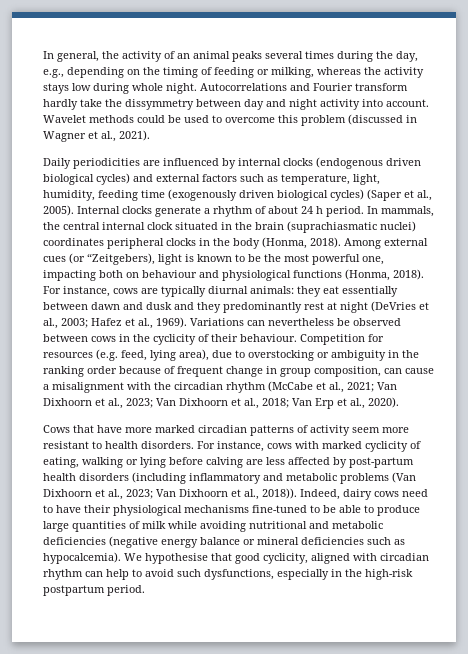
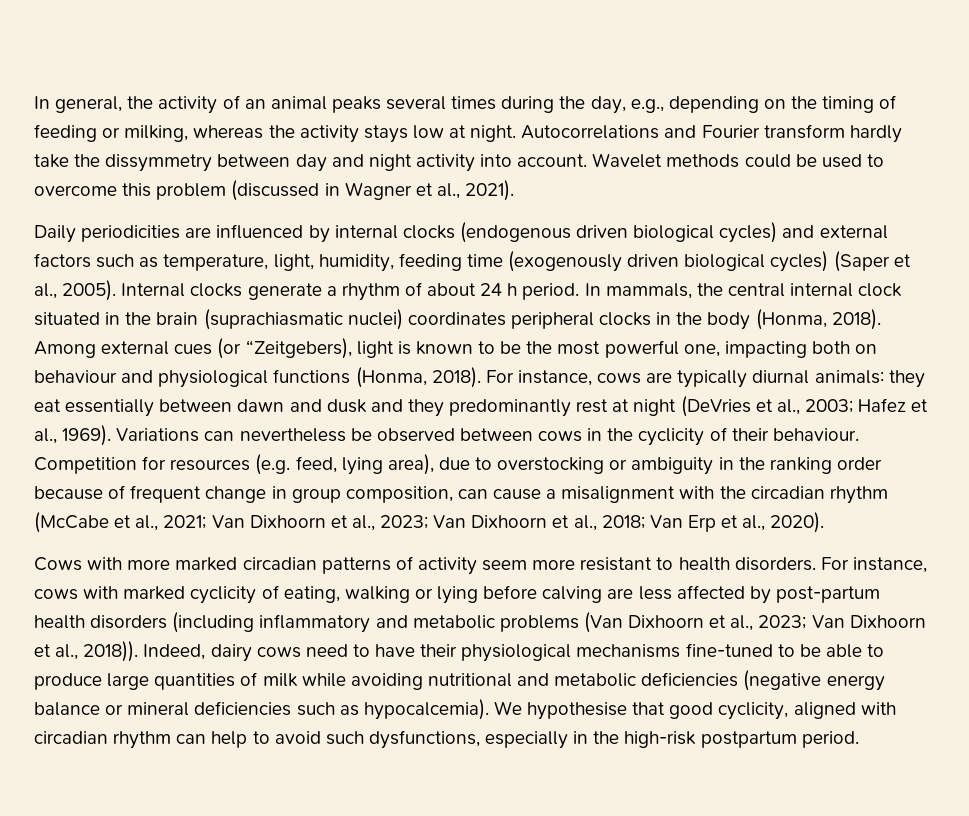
[93,83,163,94] during whole -> [449,125,467,138] at
[73,425,122,433] that have -> [87,557,123,570] with

